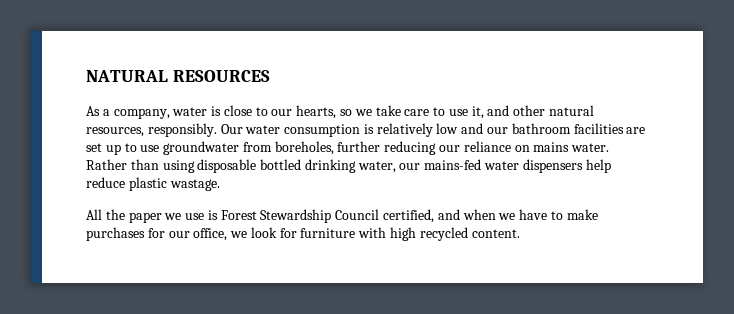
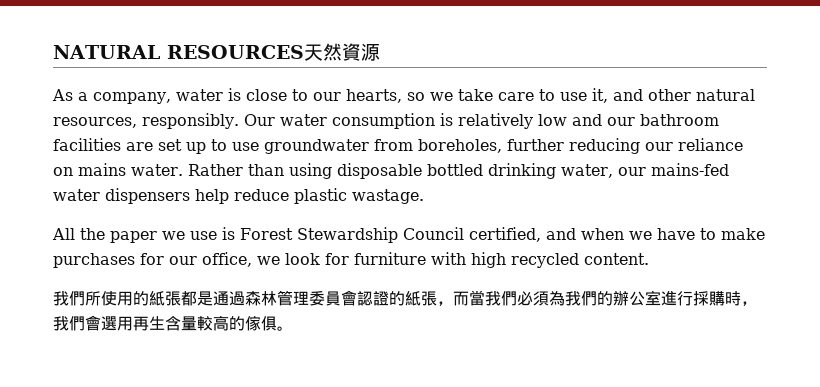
(270, 76) none -> [303,43,380,61] 天然資源
(520, 233) none -> [53,290,757,306] [53,315,293,331] // 我們所使用的紙張都是通過森林管理委員會認證的紙張，而當我們必須為我們的辦公室進行採購時，我們會選用再生含量較高的傢俱。

